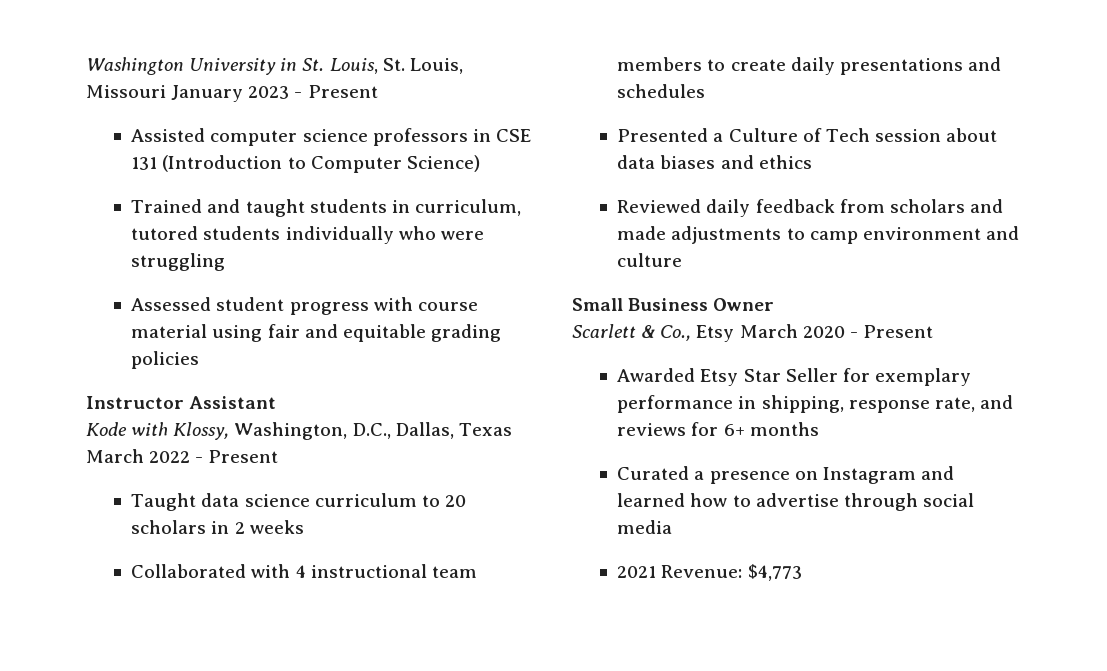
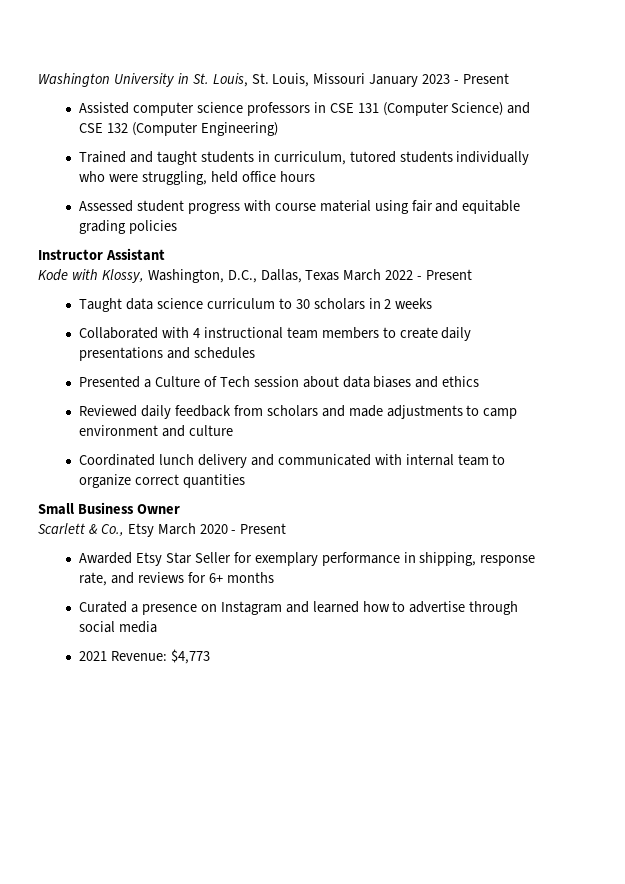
[162,155,480,173] (Introduction to Computer Science) -> [382,102,531,116] [79,122,278,136] (Computer Science) and CSE 132 (Computer Engineering)
[131,253,226,271] struggling -> [141,171,315,185] struggling, held office hours
[444,495,466,507] 20 -> [295,299,310,309] 30
(683, 260) none -> [79,454,506,468] [79,474,245,488] // Coordinated lunch delivery and communicated with internal team to organize correct quantities

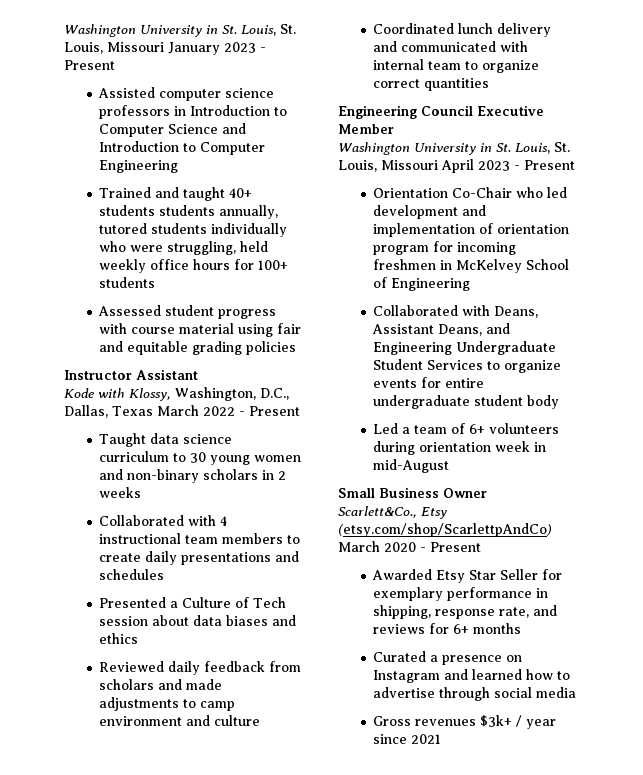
[329,102,531,116] [79,122,278,136] CSE 131 (Computer Science) and CSE 132 (Computer Engineering) -> [190,105,288,116] [99,123,247,137] [99,141,266,155] [99,160,179,173] Introduction to Computer Science and Introduction to Computer Engineering
[200,151,346,165] students in curriculum, -> [229,188,253,198] [99,205,279,219] 40+ students students annually,
(238, 177) none -> [99,259,147,273] weekly
(315, 176) none -> [234,259,289,270] [99,277,156,288] for 100+ students
(310, 304) none -> [210,455,302,465] [99,469,200,483] young women and non-binary
(245, 481) none -> [338,105,544,119] [338,124,394,134] [338,142,570,155] [338,159,575,173] [373,187,568,198] [373,205,487,219] [373,223,570,237] [373,241,517,255] [373,259,570,273] [373,277,471,291] [373,305,539,318] [372,323,511,336] [373,341,557,355] [373,359,562,373] [373,377,485,388] [373,395,560,409] [373,423,560,434] [373,441,547,455] [373,459,450,473] // Engineering Council Executive Member // Washington University in St. Louis, St. Louis, Missouri April 2023 - Present // Orientation Co-Chair who led development and implementation of orientation program for incoming freshmen in McKelvey School of Engineering // Collaborated with Deans, Assistant Deans, and Engineering Undergraduate Student Services to organize events for entire undergraduate student body // Led a team of 6+ volunteers during orientation week in mid-August
[38,523,154,537] Scarlett & Co., Etsy -> [338,506,447,519] [338,523,552,537] Scarlett&Co., Etsy (etsy.com/shop/ScarlettpAndCo)
[79,649,210,664] 2021 Revenue: $4,773 -> [373,715,557,729] [373,734,442,744] Gross revenues $3k+ / year since 2021

